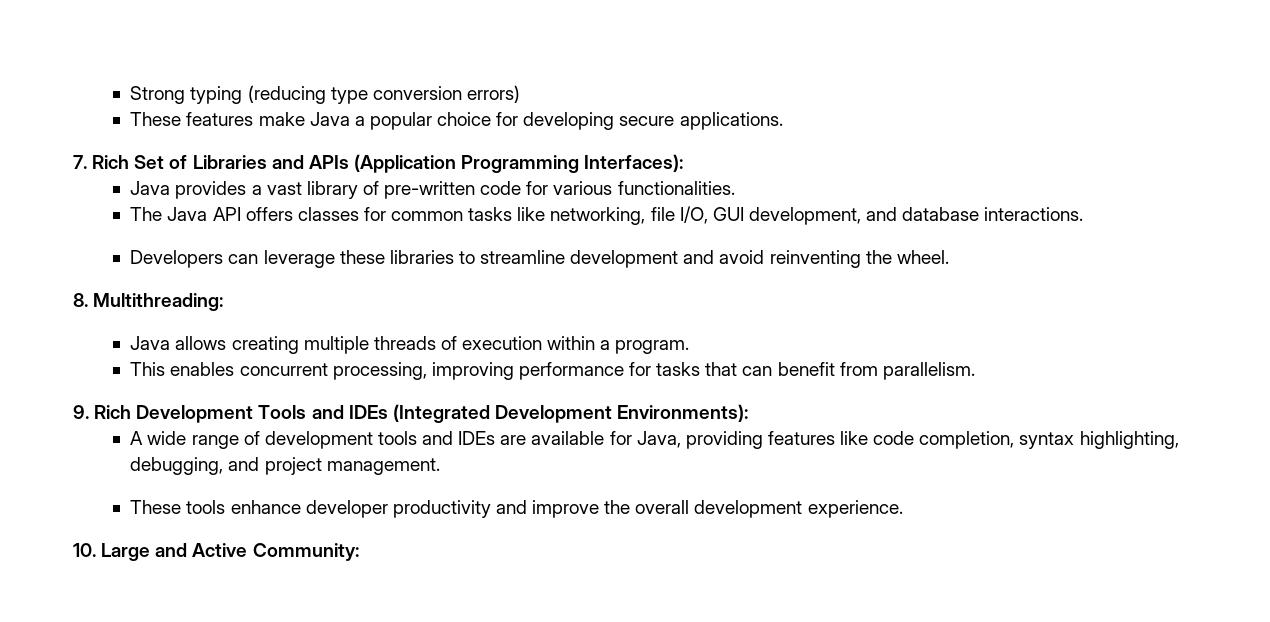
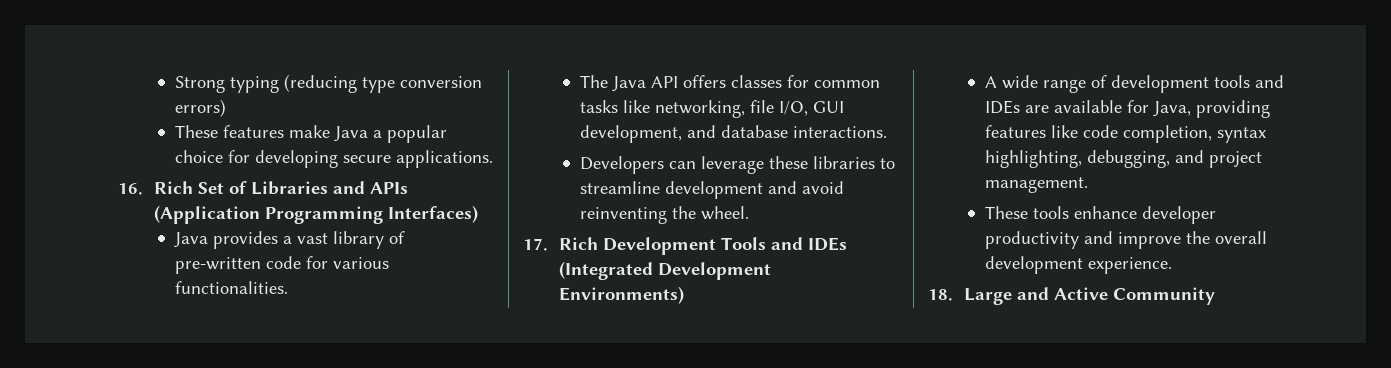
[73,155,87,169] 7. -> [118,183,143,195] 16.
[584,154,684,172] Interfaces): -> [388,205,479,223] Interfaces)
[73,293,224,311] [130,336,690,354] [130,362,975,380] [73,405,89,419] 8. Multithreading: // Java allows creating multiple threads of execution within a program. // This enables concurrent processing, improving performance for tasks that can benefit from parallelism. // 9. -> [523,238,548,251] 17.
[617,404,749,422] Environments): -> [559,286,685,304] Environments)
[73,543,96,557] 10. -> [928,289,953,301] 18.
[252,543,359,561] Community: -> [1113,287,1216,305] Community

